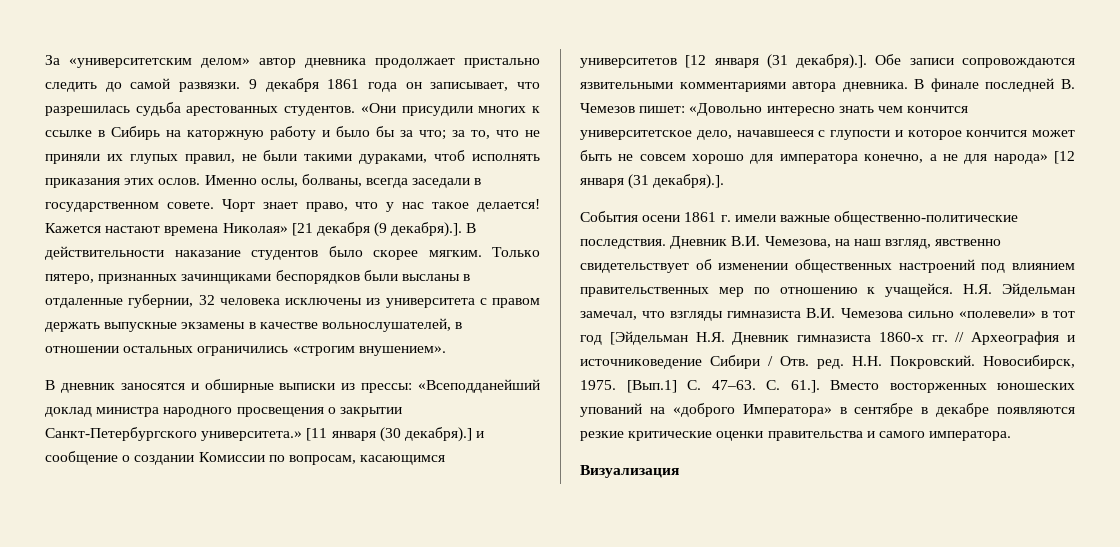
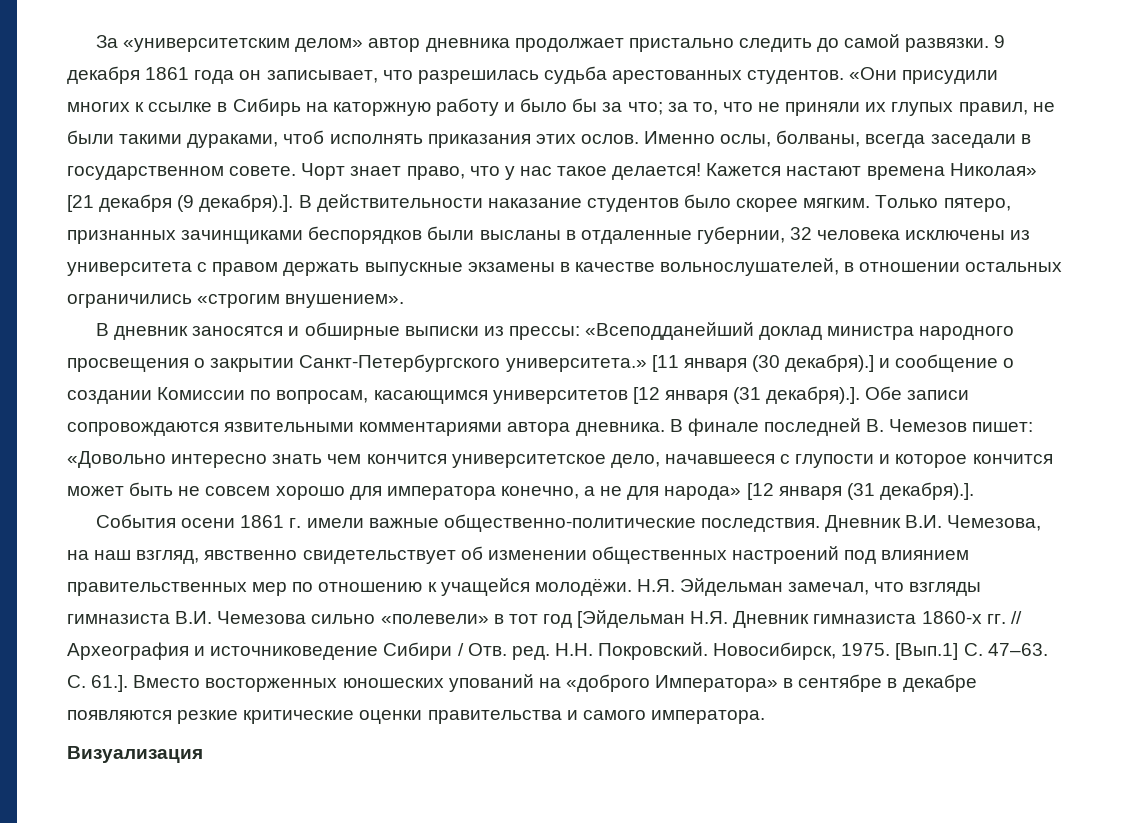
[885,283,954,297] учащейся. -> [440,578,632,596] учащейся молодёжи.

